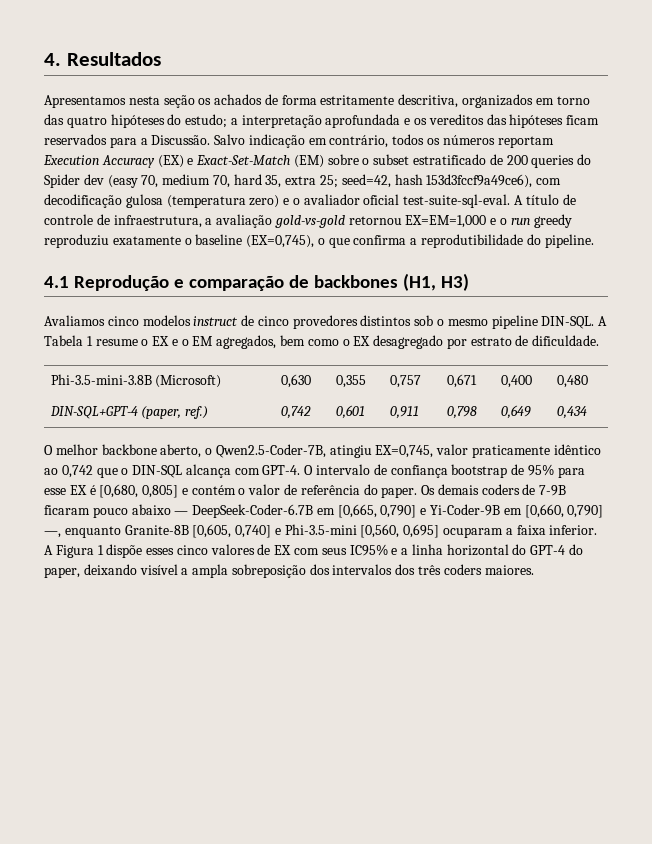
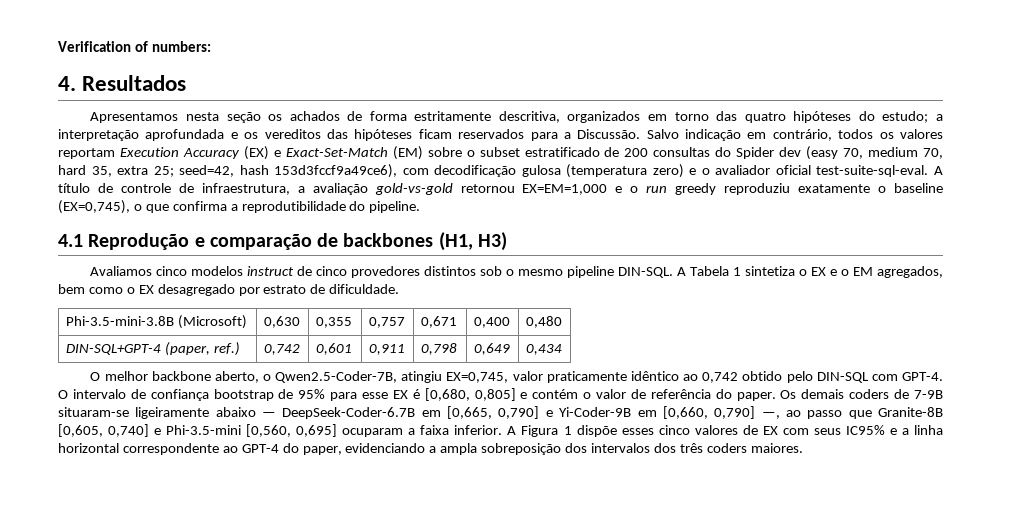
(44, 59) none -> [58,41,211,52] Verification of numbers: //
[442,135,495,145] números -> [900,129,944,139] valores
[531,155,575,168] queries -> [653,147,711,157] consultas
[95,339,138,346] resume -> [745,266,796,276] sintetiza
[96,464,231,478] que o DIN-SQL alcança -> [742,371,869,383] obtido pelo DIN-SQL
[44,505,128,518] ficaram pouco -> [58,407,210,419] situaram-se ligeiramente
[64,526,121,538] enquanto -> [785,410,872,419] ao passo que
[512,544,527,555] do -> [122,443,238,455] correspondente ao
[83,564,178,575] deixando visível -> [345,443,426,453] evidenciando

